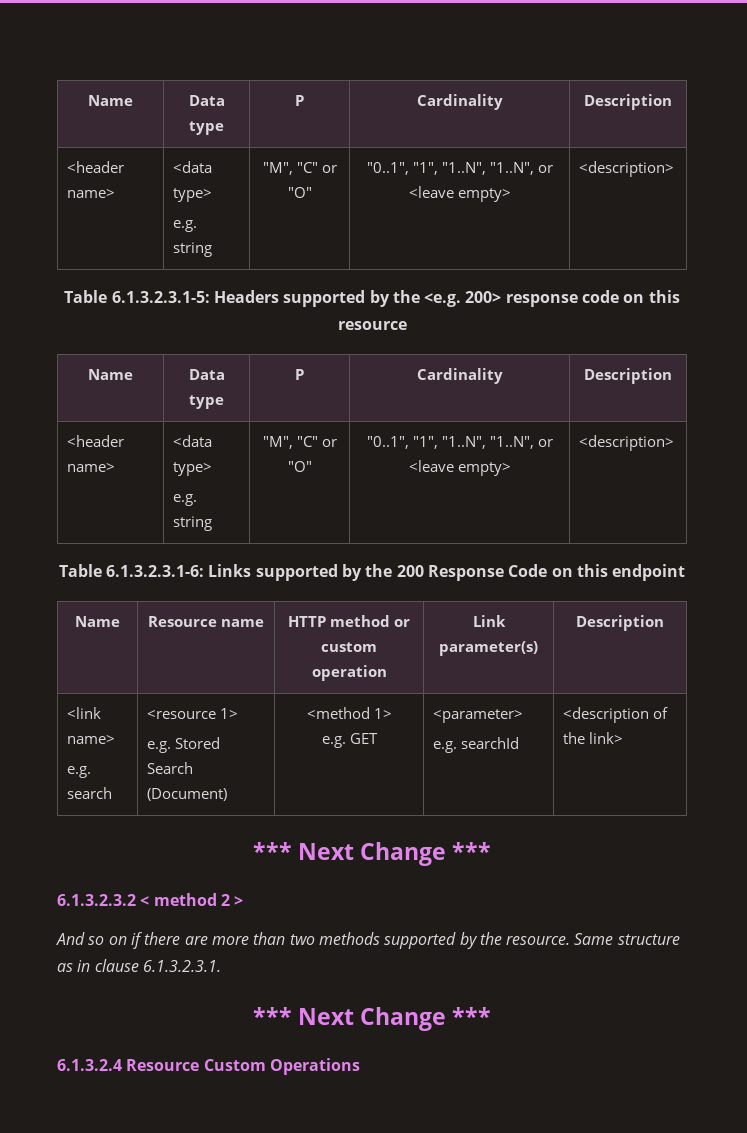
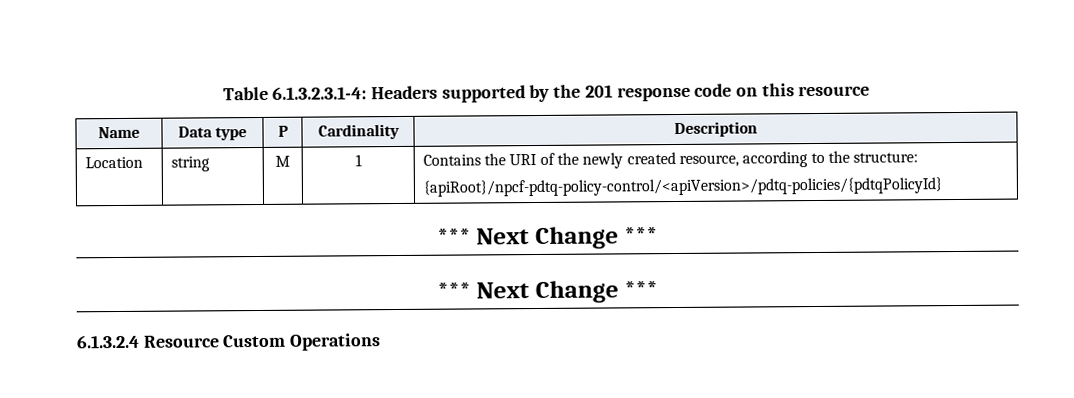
[88,95,133,106] [188,95,225,106] [189,121,224,135] [295,95,304,106] [416,94,503,110] [584,94,672,110] [67,161,125,173] [67,189,116,198] [173,161,213,173] [173,188,213,202] [173,220,198,232] [173,242,213,257] [262,162,337,175] [287,187,312,198] [366,162,553,175] [408,186,511,202] [579,161,675,177] [64,290,210,303] Name | Data type | P | Cardinality | Description // <header name> | <data type> // e.g. string | "M", "C" or "O" | "0..1", "1", "1..N", "1..N", or <leave empty> | <description> // Table 6.1.3.2.3.1-5: -> [222,86,368,101] Table 6.1.3.2.3.1-4:
[424,291,502,307] <e.g. 200> -> [584,84,613,98] 201
[67,435,125,447] [67,463,116,472] [173,435,213,447] [173,462,213,476] [173,494,198,506] [173,516,213,531] [262,436,337,449] [287,461,312,472] [366,436,553,449] [408,460,511,476] [579,435,675,451] [58,564,686,581] [75,616,120,627] [148,616,264,627] [288,615,410,627] [321,642,377,652] [311,665,387,681] [472,615,506,627] [439,641,538,656] [576,615,664,631] [67,707,102,719] [67,735,116,744] [67,766,92,778] [67,787,113,799] [147,708,239,719] [147,737,221,753] [147,762,194,774] [147,788,228,801] [306,707,392,719] [321,733,378,748] [433,709,524,723] [433,737,520,753] [563,707,669,723] [563,732,624,744] [252,842,492,866] [57,893,244,906] [56,932,680,949] [57,959,221,972] <header name> | <data type> // e.g. string | "M", "C" or "O" | "0..1", "1", "1..N", "1..N", or <leave empty> | <description> // Table 6.1.3.2.3.1-6: Links supported by the 200 Response Code on this endpoint // Name | Resource name | HTTP method or custom operation | Link parameter(s) | Description // <link name> // e.g. search | <resource 1> // e.g. Stored Search (Document) | <method 1> // e.g. GET | <parameter> // e.g. searchId | <description of the link> // *** Next Change *** // 6.1.3.2.3.2 < method 2 > // And so on if there are more than two methods supported by the resource. Same structure as in clause 6.1.3.2.3.1. -> [84,156,143,169] [170,156,210,172] [275,155,290,167] [354,154,362,167] [422,150,919,169] [422,177,942,197] [436,226,659,250] Location | string | M | 1 | Contains the URI of the newly created resource, according to the structure: // {apiRoot}/npcf-pdtq-policy-control/<apiVersion>/pdtq-policies/{pdtqPolicyId} // *** Next Change ***

